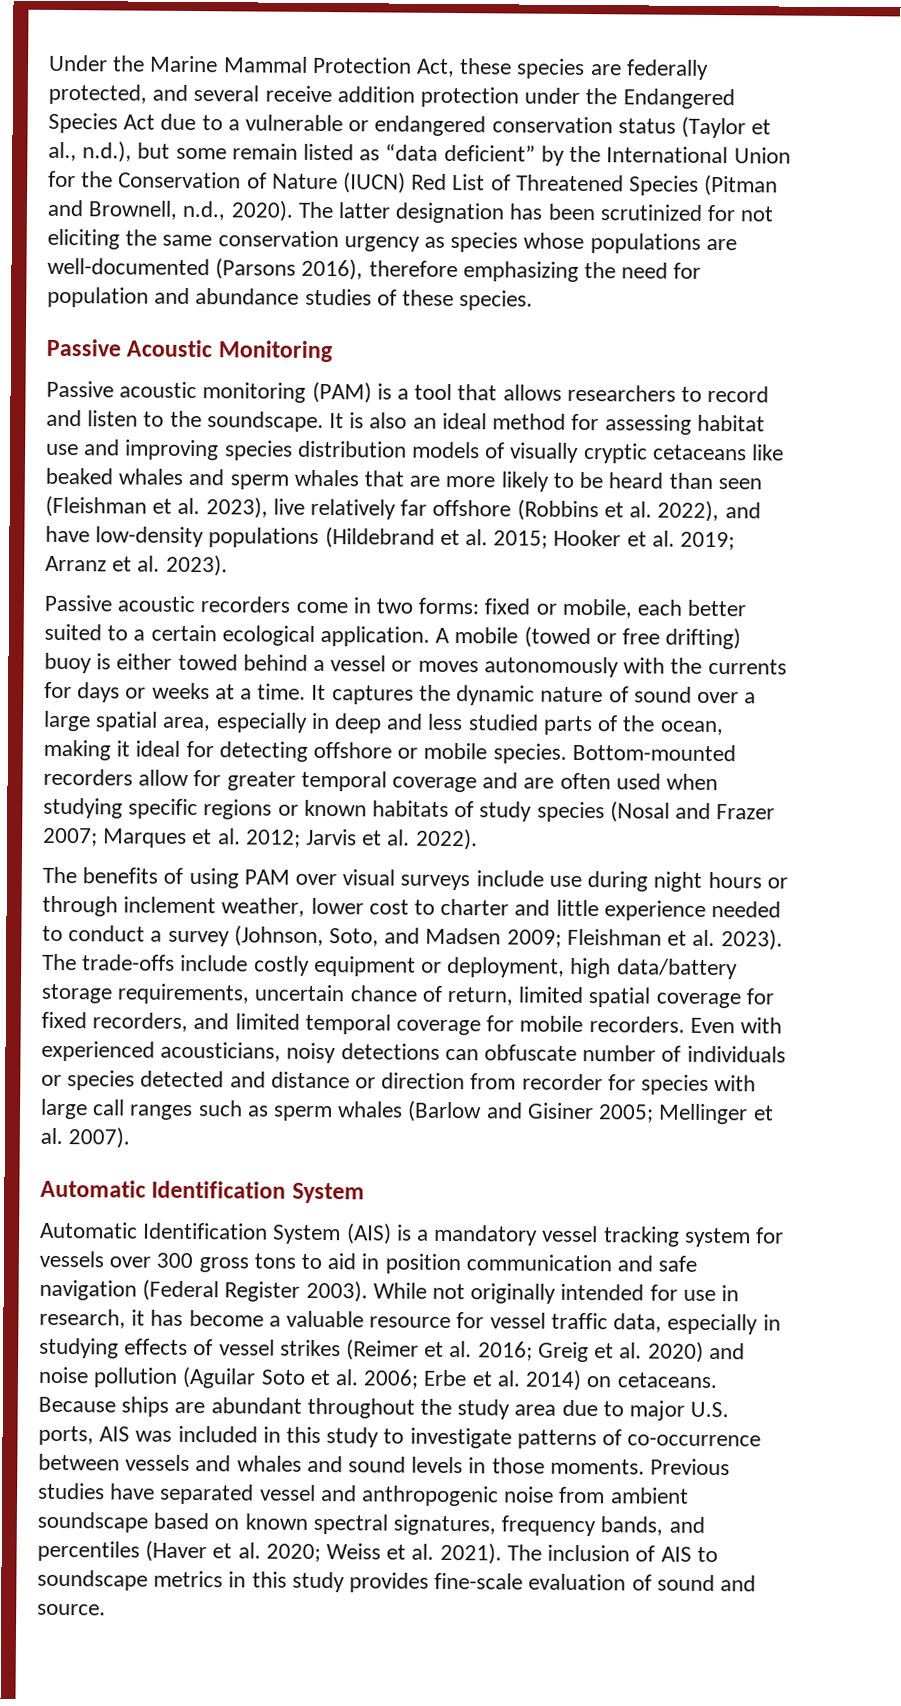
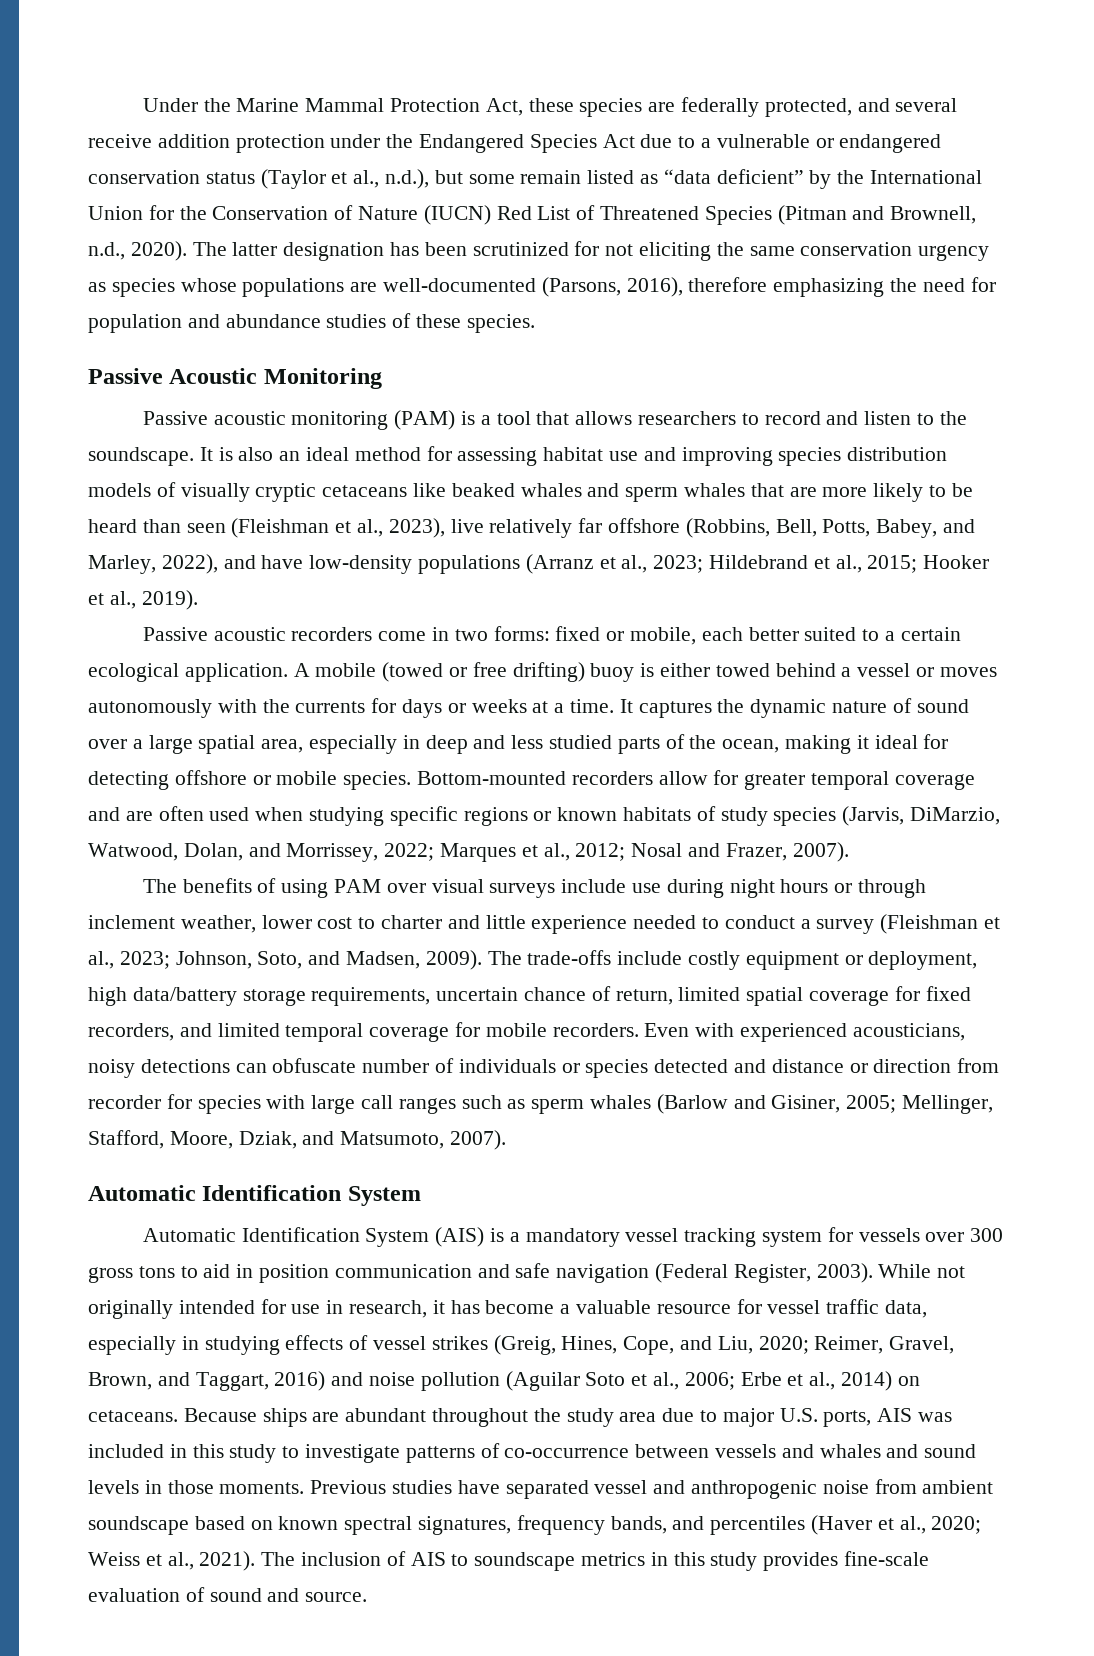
[215,258,297,280] (Parsons -> [541,277,621,297] (Parsons,
[177,497,201,515] al. -> [357,519,384,537] al.,
[516,499,653,522] (Robbins et al. -> [685,518,976,538] [88,555,156,574] (Robbins, Bell, Potts, Babey, and Marley,
[324,527,736,551] [45,554,228,577] (Hildebrand et al. 2015; Hooker et al. 2019; Arranz et al. 2023). -> [525,554,990,574] [88,590,198,610] (Arranz et al., 2023; Hildebrand et al., 2015; Hooker et al., 2019).
[609,801,776,823] [43,827,478,851] (Nosal and Frazer 2007; Marques et al. 2012; Jarvis et al. 2022). -> [842,806,1001,826] [88,842,849,862] (Jarvis, DiMarzio, Watwood, Dolan, and Morrissey, 2022; Marques et al., 2012; Nosal and Frazer, 2007).
[233,925,783,951] (Johnson, Soto, and Madsen 2009; Fleishman et al. 2023). -> [880,914,1001,934] [88,950,482,970] (Fleishman et al., 2023; Johnson, Soto, and Madsen, 2009).
[526,1102,774,1125] [40,1127,63,1145] Gisiner 2005; Mellinger et al. -> [771,1095,994,1114] [88,1130,445,1149] Gisiner, 2005; Mellinger, Stafford, Moore, Dziak, and Matsumoto,
[224,1281,301,1302] Register -> [733,1264,811,1283] Register,
[346,1339,704,1363] (Reimer et al. 2016; Greig et al. 2020) -> [493,1335,955,1355] [88,1371,326,1391] (Greig, Hines, Cope, and Liu, 2020; Reimer, Gravel, Brown, and Taggart, 2016)
[335,1369,360,1386] al. -> [653,1372,680,1390] al.,
[496,1370,521,1387] al. -> [809,1372,836,1390] al.,
[237,1542,261,1559] al. -> [899,1516,926,1534] al.,
[411,1543,435,1560] al. -> [167,1552,194,1570] al.,

